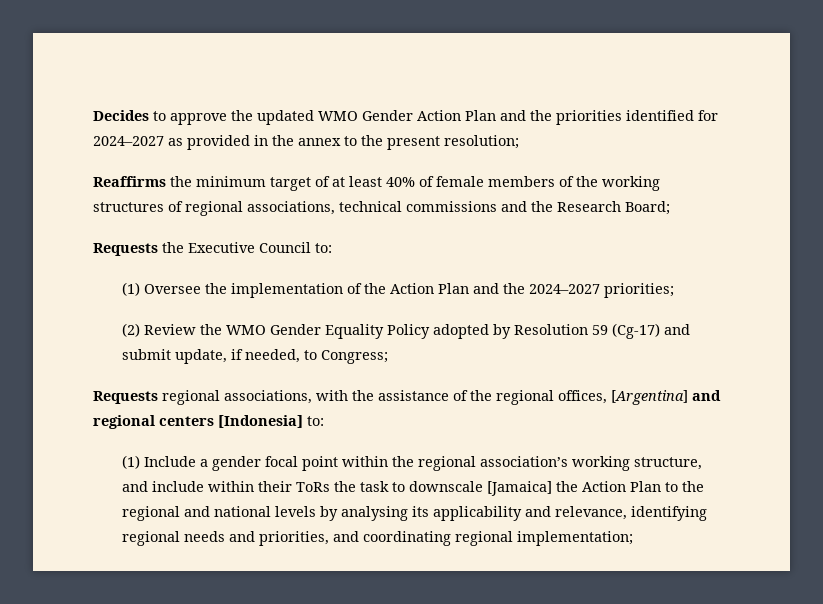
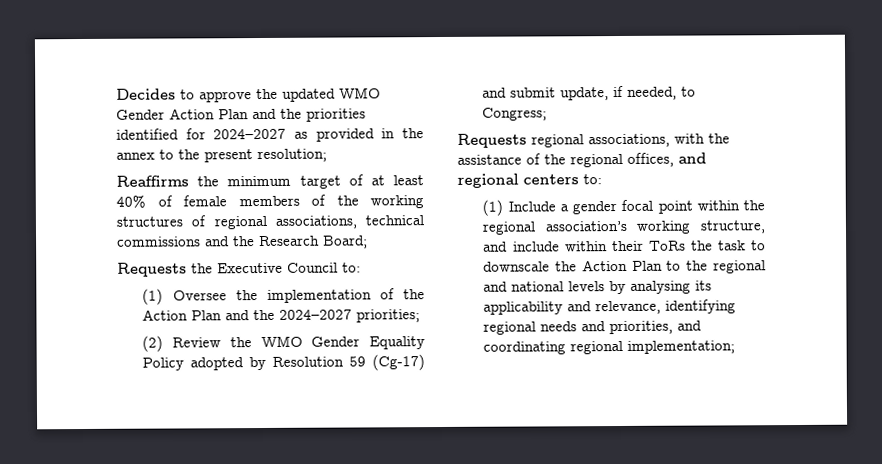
[611,390,688,405] [Argentina] -> (674, 159) none
[218,415,303,428] [Indonesia] -> (579, 179) none
[486,481,552,496] [Jamaica] -> (551, 266) none

